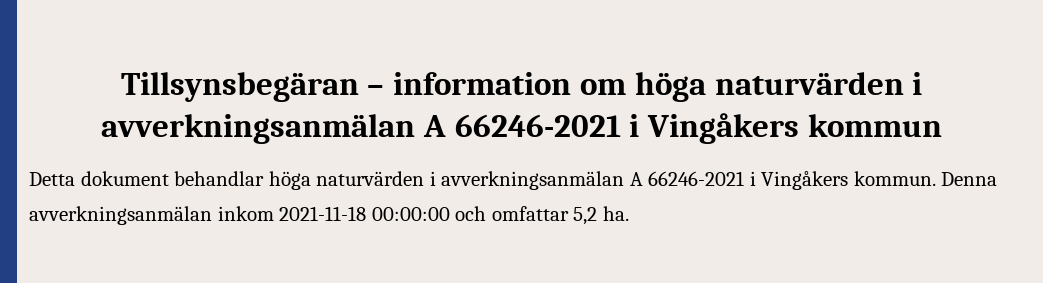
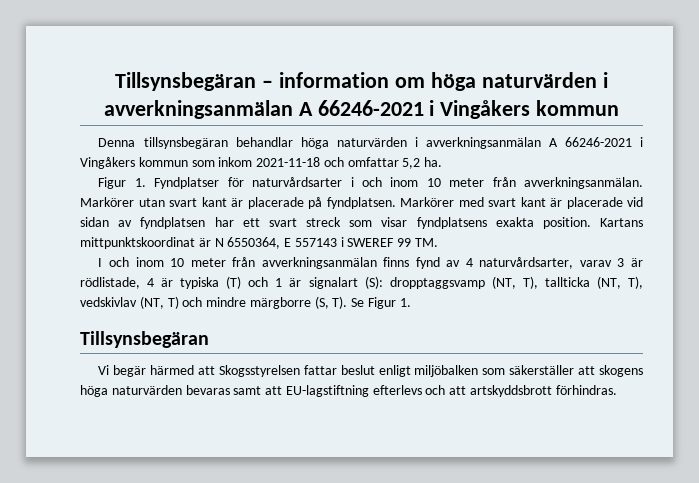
[29,171,169,186] Detta dokument -> [98,137,228,149] Denna tillsynsbegäran
[853,171,998,186] [29,206,212,225] kommun. Denna avverkningsanmälan -> [138,157,215,167] kommun som
[371,207,450,221] 00:00:00 -> (321, 162) none
(629, 213) none -> [98,177,643,189] [80,197,643,209] [80,217,644,229] [80,237,439,249] [98,257,643,269] [80,276,643,289] [80,296,411,309] [80,331,209,348] [98,365,643,377] [80,385,617,397] // Figur 1. Fyndplatser för naturvårdsarter i och inom 10 meter från avverkningsanmälan. Markörer utan svart kant är placerade på fyndplatsen. Markörer med svart kant är placerade vid sidan av fyndplatsen har ett svart streck som visar fyndplatsens exakta position. Kartans mittpunktskoordinat är N 6550364, E 557143 i SWEREF 99 TM. // I och inom 10 meter från avverkningsanmälan finns fynd av 4 naturvårdsarter, varav 3 är rödlistade, 4 är typiska (T) och 1 är signalart (S): dropptaggsvamp (NT, T), tallticka (NT, T), vedskivlav (NT, T) och mindre märgborre (S, T). Se Figur 1. // Tillsynsbegäran // Vi begär härmed att Skogsstyrelsen fattar beslut enligt miljöbalken som säkerställer att skogens höga naturvärden bevaras samt att EU-lagstiftning efterlevs och att artskyddsbrott förhindras.

